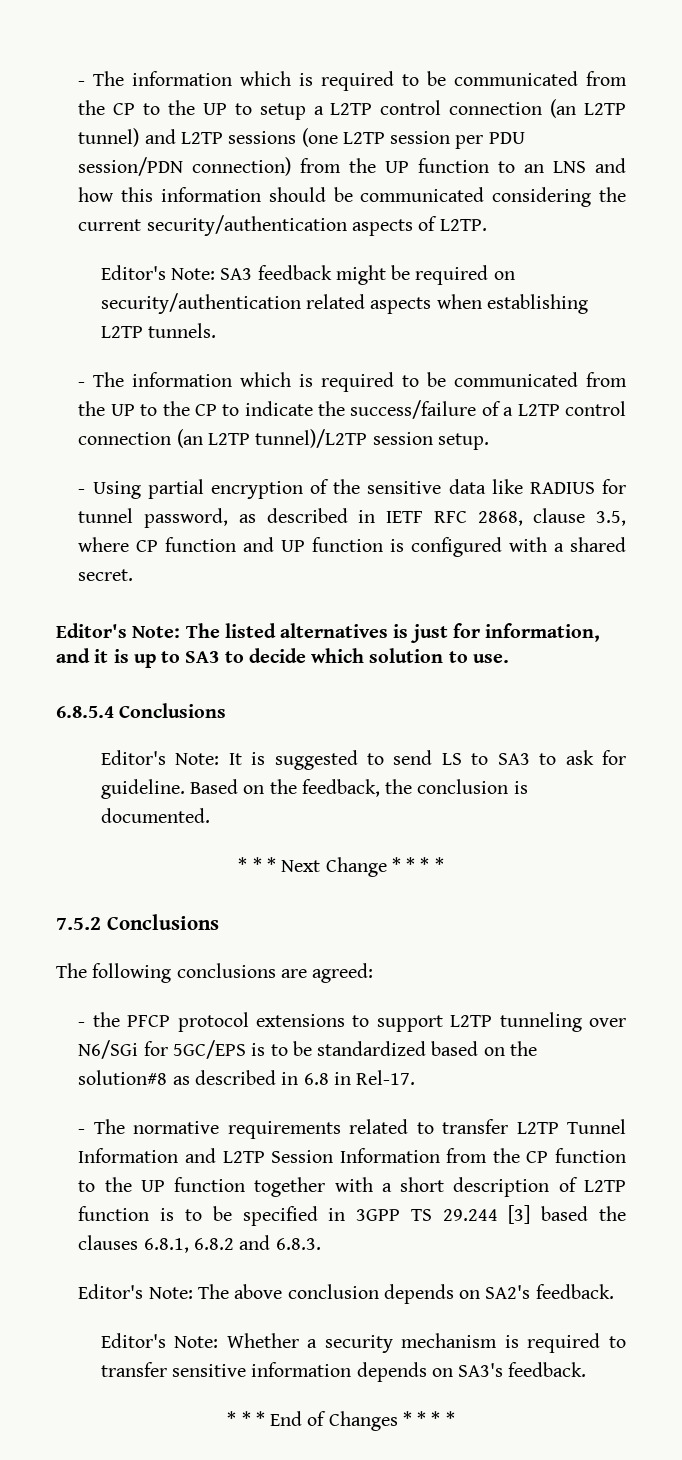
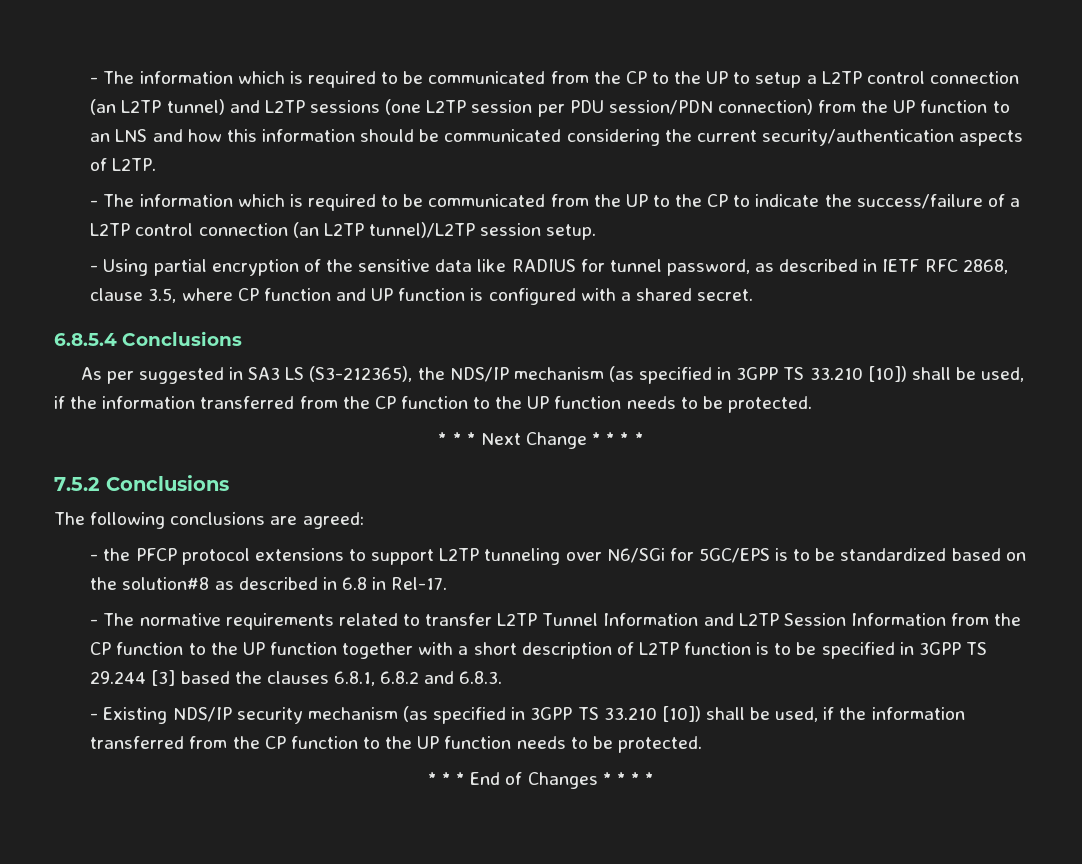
[100,265,515,285] [100,293,588,314] [100,323,217,338] // Editor's Note: SA3 feedback might be required on security/authentication related aspects when establishing L2TP tunnels. -> (157, 164) none
[56,623,601,643] [56,648,509,668] [56,703,227,718] [100,750,626,770] [100,779,528,799] [100,808,210,823] Editor's Note: The listed alternatives is just for information, and it is up to SA3 to decide which solution to use. // 6.8.5.4 Conclusions // Editor's Note: It is suggested to send LS to SA3 to ask for guideline. Based on the feedback, the conclusion is documented. -> [54,331,242,346] [80,366,1025,384] [54,396,812,413] 6.8.5.4 Conclusions // As per suggested in SA3 LS (S3-212365), the NDS/IP mechanism (as specified in 3GPP TS 33.210 [10]) shall be used, if the information transferred from the CP function to the UP function needs to be protected.
[78,1284,614,1304] [100,1333,626,1353] [100,1362,587,1382] Editor's Note: The above conclusion depends on SA2's feedback. // Editor's Note: Whether a security mechanism is required to transfer sensitive information depends on SA3's feedback. -> [90,706,965,724] [90,736,702,753] - Existing NDS/IP security mechanism (as specified in 3GPP TS 33.210 [10]) shall be used, if the information transferred from the CP function to the UP function needs to be protected.

